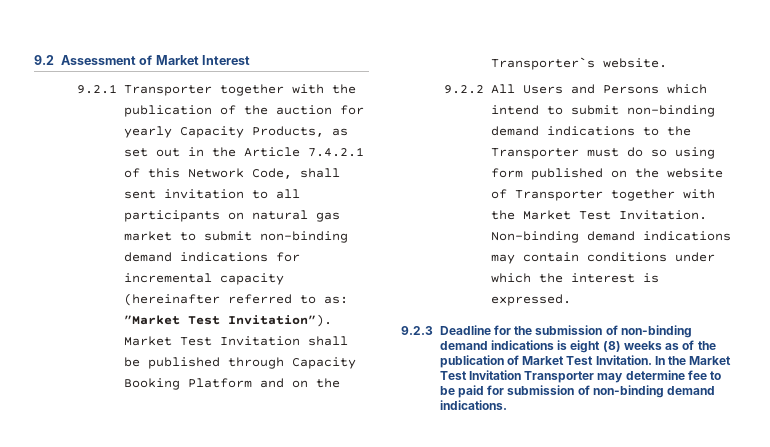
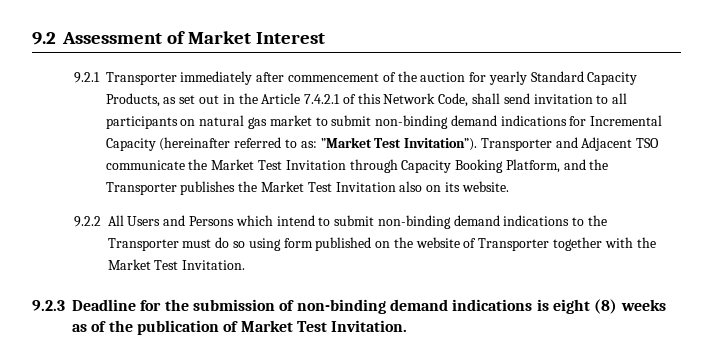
[219,84,356,96] [123,105,212,117] together with the publication -> [180,71,379,85] immediately after commencement
(172, 132) none -> [530,71,584,82] Standard
[123,190,156,199] sent -> [503,93,530,104] send
[123,273,284,285] incremental capacity -> [590,115,663,126] [105,138,156,151] Incremental Capacity
[123,336,348,346] [123,357,356,369] [123,378,340,390] [490,57,595,70] Market Test Invitation shall be published through Capacity Booking Platform and on the Transporter`s -> [480,137,660,151] [105,159,609,173] [105,181,460,195] Transporter and Adjacent TSO communicate the Market Test Invitation through Capacity Booking Platform, and the Transporter publishes the Market Test Invitation also on its
[490,231,731,243] [490,252,715,264] [490,273,659,283] [490,294,571,306] Non-binding demand indications may contain conditions under which the interest is expressed. -> (246, 265) none
[654,356,732,365] [439,370,722,383] [439,385,716,398] [439,400,507,410] In the Market Test Invitation Transporter may determine fee to be paid for submission of non-binding demand indications. -> (408, 326) none

